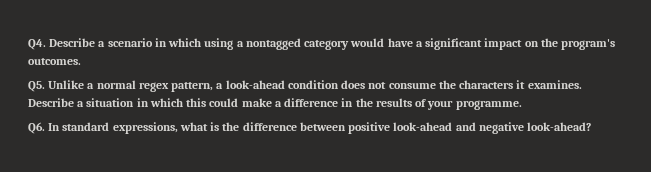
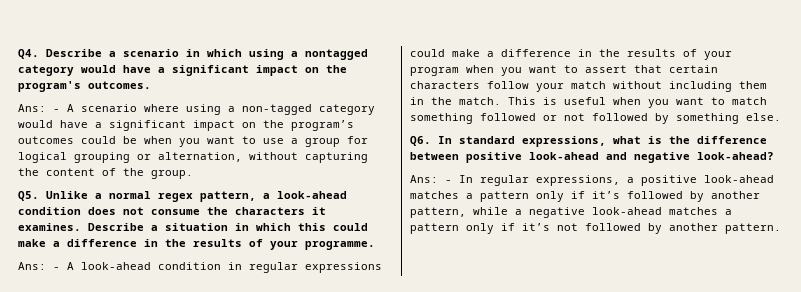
(81, 61) none -> [18,104,375,115] [18,120,354,131] [18,136,368,147] [18,152,368,163] [18,168,193,179] // Ans: - A scenario where using a non-tagged category would have a significant impact on the program’s outcomes could be when you want to use a group for logical grouping or alternation, without capturing the content of the group.
(522, 105) none -> [18,262,382,273] [410,49,732,60] [410,65,718,76] [410,81,767,92] [410,97,767,108] [410,113,781,124] // Ans: - A look-ahead condition in regular expressions could make a difference in the results of your program when you want to assert that certain characters follow your match without including them in the match. This is useful when you want to match something followed or not followed by something else.
(592, 126) none -> [410,175,774,186] [410,191,760,202] [410,207,732,218] [410,223,781,234] // Ans: - In regular expressions, a positive look-ahead matches a pattern only if it’s followed by another pattern, while a negative look-ahead matches a pattern only if it’s not followed by another pattern.

